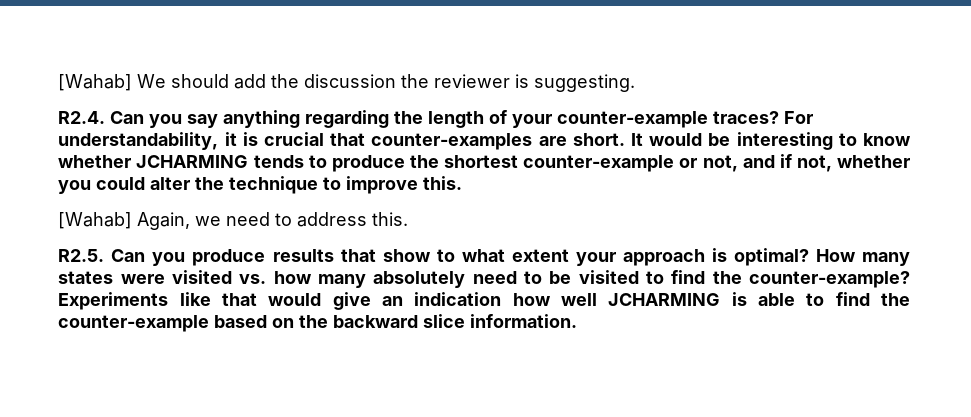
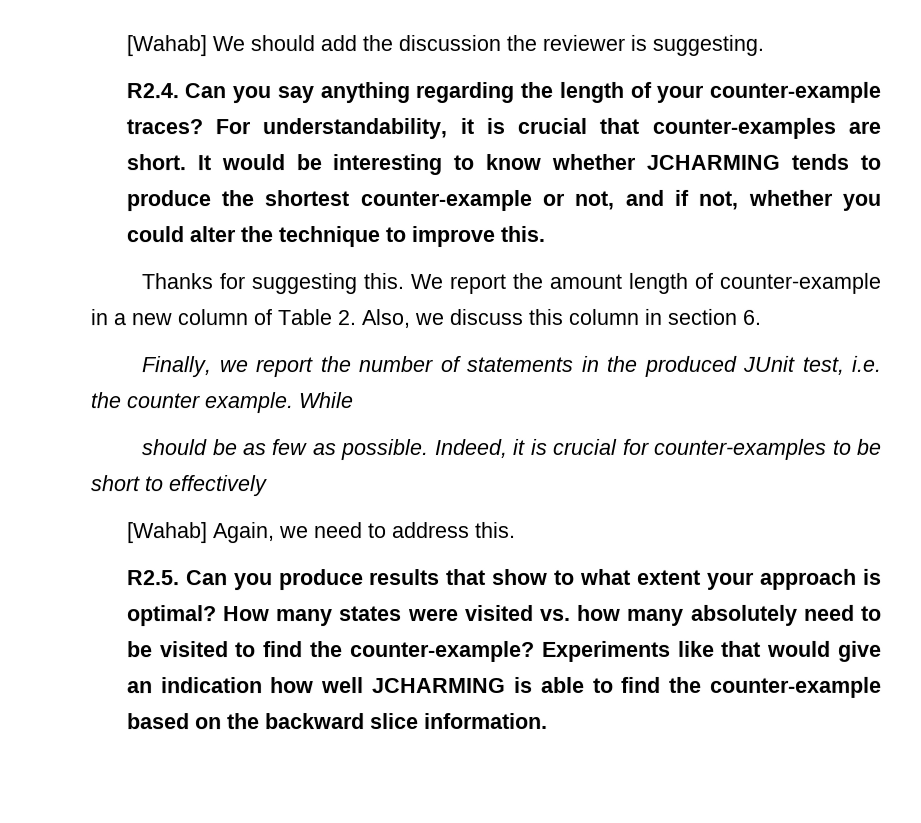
(463, 183) none -> [141,272,881,295] [90,308,761,329] [141,355,882,378] [90,392,353,414] [142,438,883,461] [91,475,268,497] // Thanks for suggesting this. We report the amount length of counter-example in a new column of Table 2. Also, we discuss this column in section 6. // Finally, we report the number of statements in the produced JUnit test, i.e. the counter example. While // should be as few as possible. Indeed, it is crucial for counter-examples to be short to effectively

